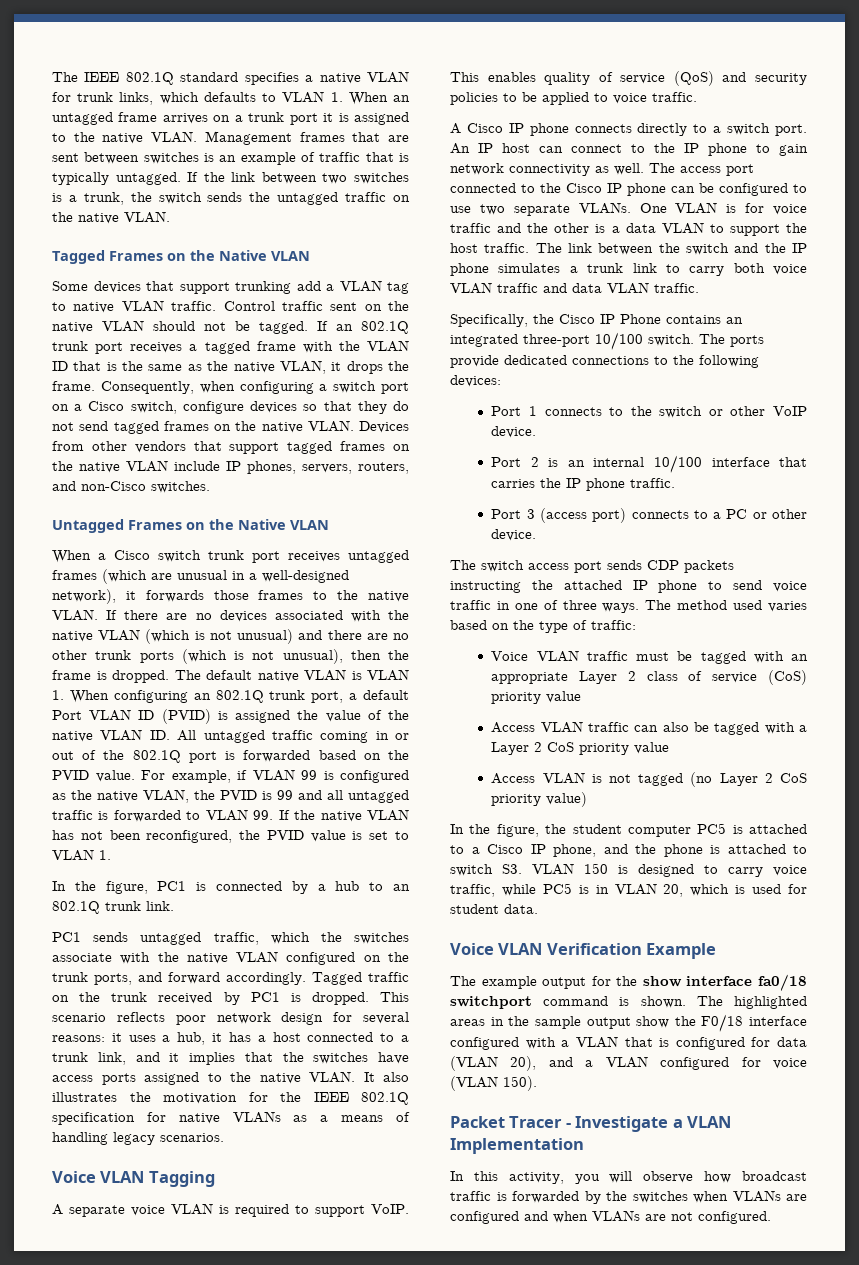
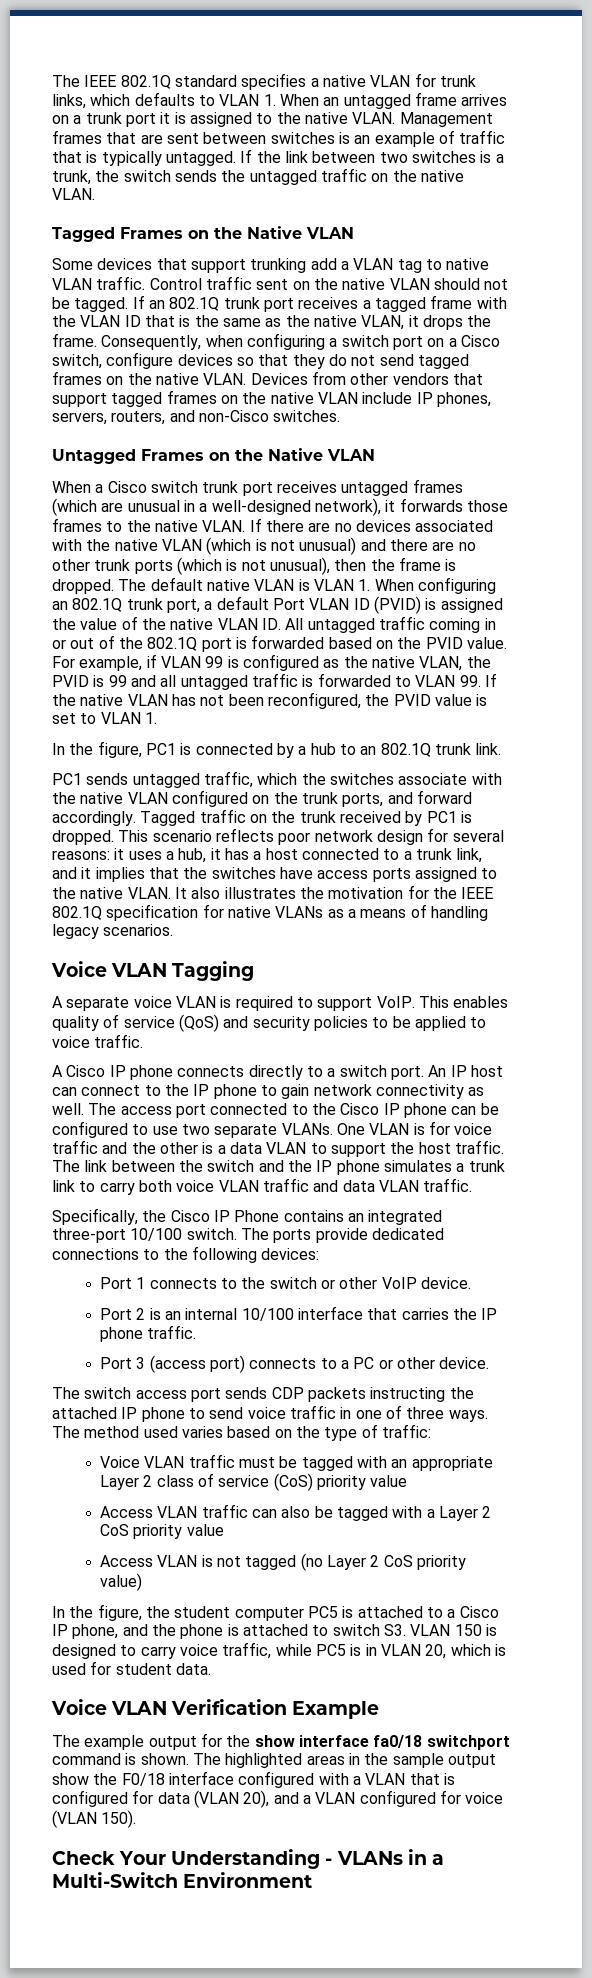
[450,1116,732,1132] [450,1138,584,1154] [450,1171,807,1184] [450,1190,807,1204] [450,1210,771,1224] Packet Tracer - Investigate a VLAN Implementation // In this activity, you will observe how broadcast traffic is forwarded by the switches when VLANs are configured and when VLANs are not configured. -> [52,1849,444,1869] [52,1872,313,1888] Check Your Understanding - VLANs in a Multi-Switch Environment

